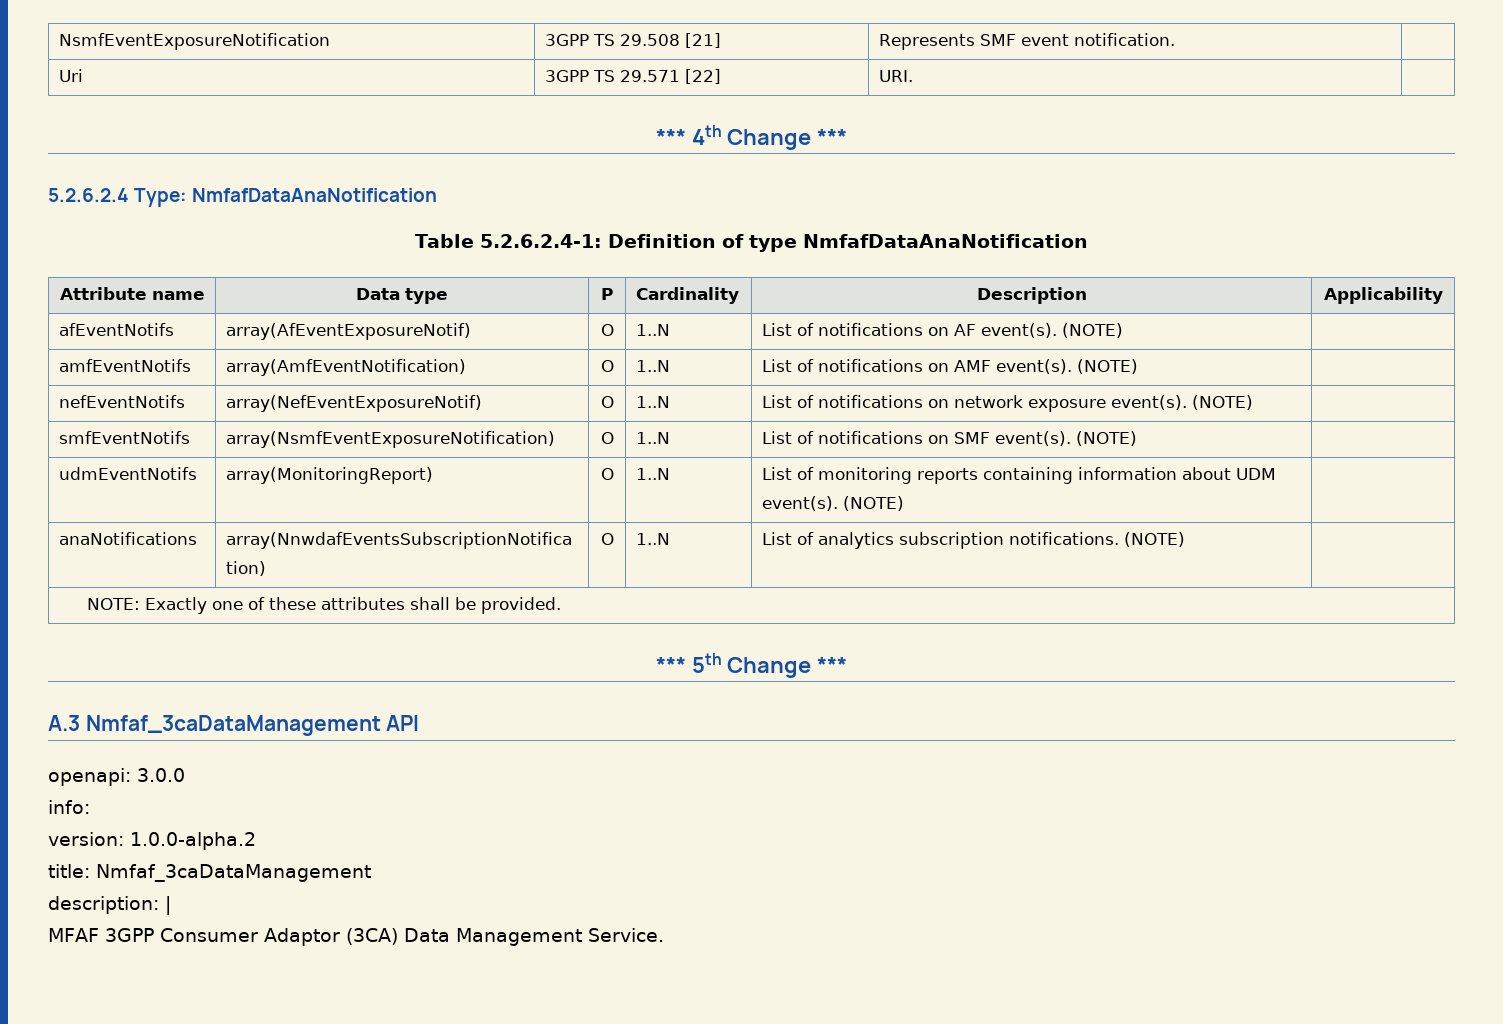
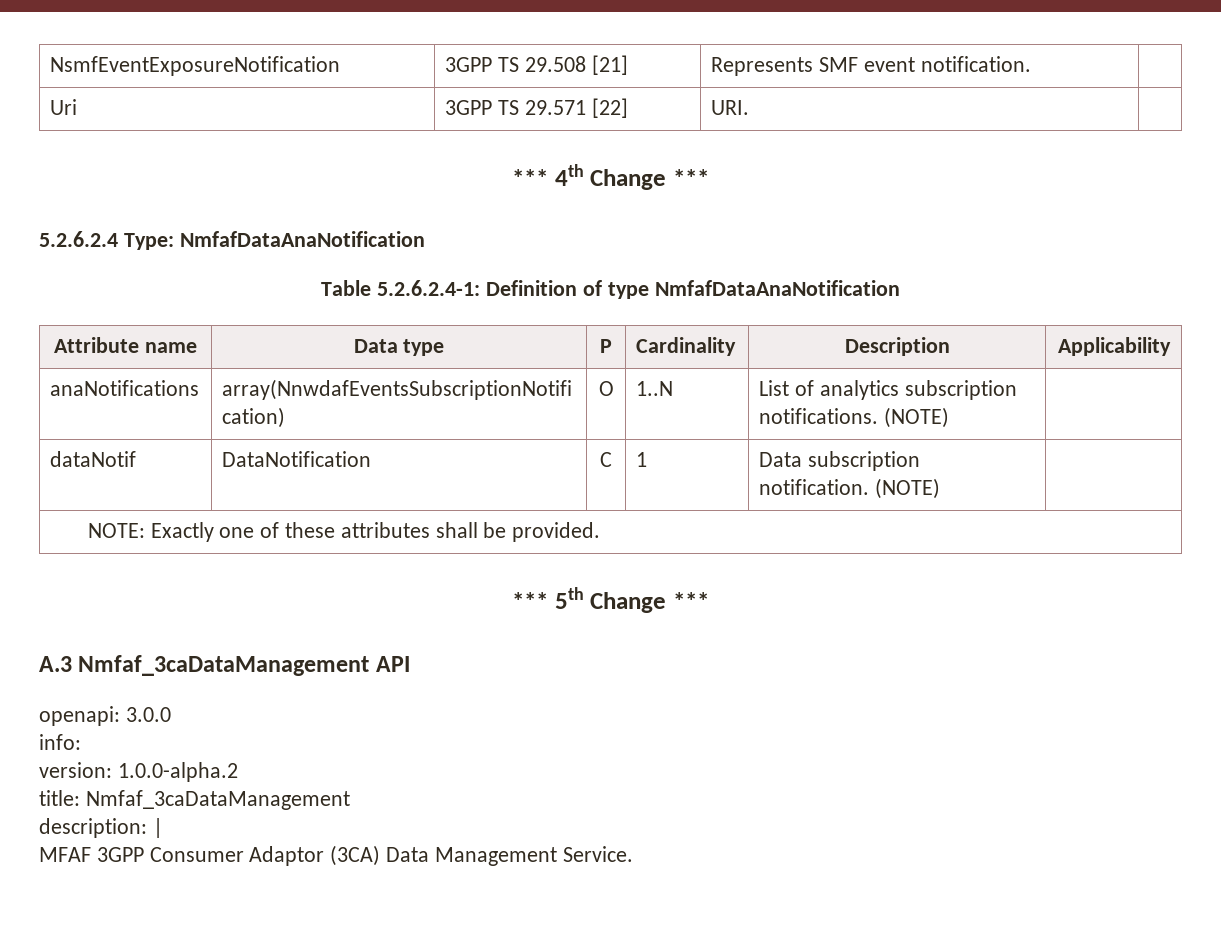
[59,323,175,336] [226,323,472,340] [600,324,614,336] [636,324,671,336] [762,323,1124,338] [59,359,192,372] [226,359,467,376] [600,360,614,372] [636,360,671,372] [762,359,1139,374] [59,395,186,408] [226,395,483,412] [600,396,614,408] [636,396,671,408] [762,395,1254,412] [59,431,191,444] [226,431,556,448] [600,432,614,444] [636,432,671,444] [762,431,1138,446] [59,467,198,480] [226,467,434,484] [600,468,614,480] [636,468,671,480] [762,467,1277,484] [762,496,905,511] // afEventNotifs | array(AfEventExposureNotif) | O | 1..N | List of notifications on AF event(s). (NOTE) | // amfEventNotifs | array(AmfEventNotification) | O | 1..N | List of notifications on AMF event(s). (NOTE) | // nefEventNotifs | array(NefEventExposureNotif) | O | 1..N | List of notifications on network exposure event(s). (NOTE) | // smfEventNotifs | array(NsmfEventExposureNotification) | O | 1..N | List of notifications on SMF event(s). (NOTE) | // udmEventNotifs | array(MonitoringReport) | O | 1..N | List of monitoring reports containing information about UDM event(s). (NOTE) | -> (1171, 346) none
(1186, 539) none -> [50,451,137,467] [222,451,372,467] [600,452,612,467] [636,452,648,467] [759,451,921,471] [759,478,941,499] // dataNotif | DataNotification | C | 1 | Data subscription notification. (NOTE) |

